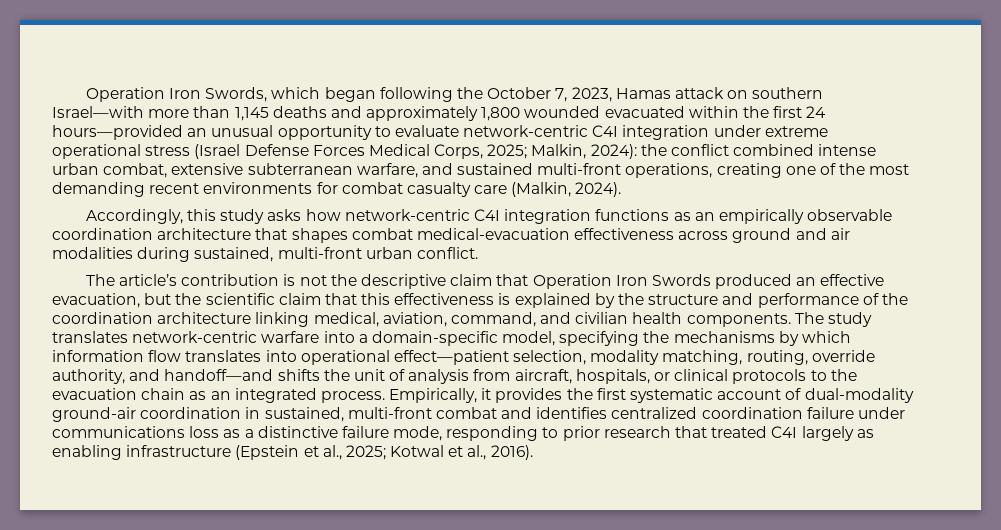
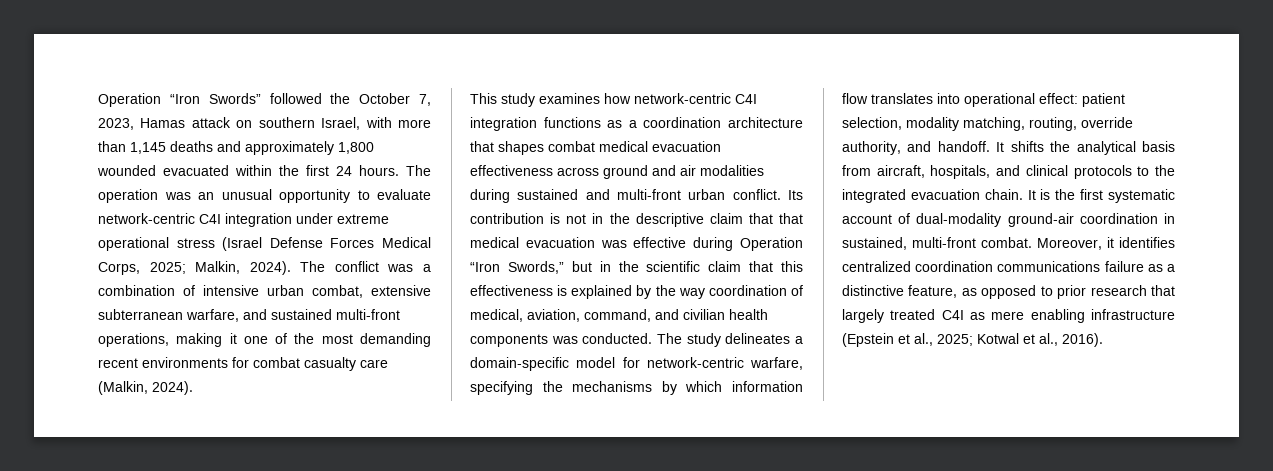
[85,87,453,102] Operation Iron Swords, which began following -> [98,93,322,107] Operation “Iron Swords” followed
[52,106,144,118] Israel—with -> [321,117,392,130] Israel, with
[52,125,183,140] hours—provided -> [359,165,431,176] [98,189,191,203] hours. The operation was
[590,144,877,159] 2024): the conflict combined intense -> [249,261,431,275] [98,285,259,296] 2024). The conflict was a combination of intensive
[716,163,782,178] creating -> [176,333,237,347] making it
[85,209,302,224] Accordingly, this study asks -> [470,93,600,107] This study examines
[694,209,893,224] an empirically observable -> [628,120,637,128] a
[416,228,570,240] medical-evacuation -> [599,141,721,152] medical evacuation
[194,247,274,262] sustained, -> [517,189,610,200] sustained and
[85,274,178,286] // The article’s -> [788,190,803,200] Its
(327, 280) none -> [592,213,604,224] in
[532,274,885,289] [52,293,172,308] Operation Iron Swords produced an effective evacuation, but -> [779,213,803,224] [470,237,803,251] [470,261,611,274] that medical evacuation was effective during Operation “Iron Swords,” but in
[648,293,908,308] [52,312,310,327] structure and performance of the coordination architecture linking -> [678,285,803,299] way coordination of
[686,312,873,327] [52,331,556,346] components. The study translates network-centric warfare into a domain-specific model, -> [470,333,803,347] [470,357,803,371] components was conducted. The study delineates a domain-specific model for network-centric warfare,
[393,350,509,365] effect—patient -> [1039,93,1125,107] effect: patient
[164,369,470,384] handoff—and shifts the unit of analysis -> [937,141,1175,155] handoff. It shifts the analytical basis
[654,372,671,381] or -> [996,165,1021,176] and
[52,388,563,403] evacuation chain as an integrated process. Empirically, it provides -> [842,189,1051,203] integrated evacuation chain. It is
[435,407,906,419] [52,426,539,441] combat and identifies centralized coordination failure under communications loss as a distinctive failure mode, responding -> [981,237,1175,250] [842,261,1175,272] [842,285,1037,299] combat. Moreover, it identifies centralized coordination communications failure as a distinctive feature, as opposed
(708, 432) none -> [842,309,884,323] largely
[801,426,874,441] largely as -> [970,311,1025,320] as mere

